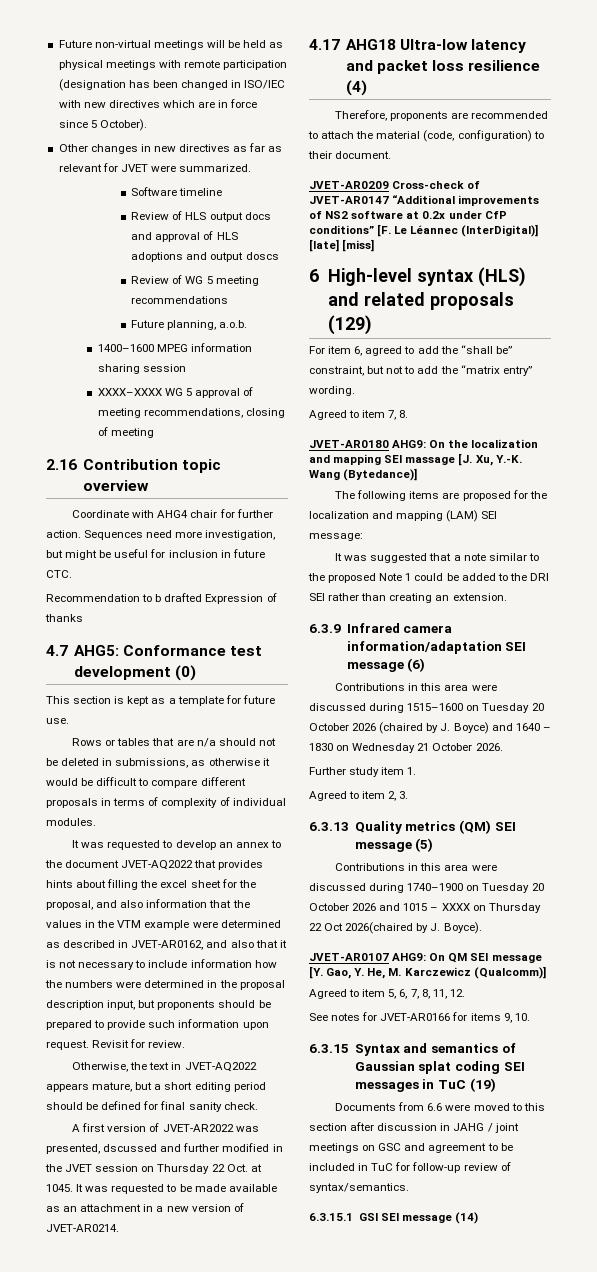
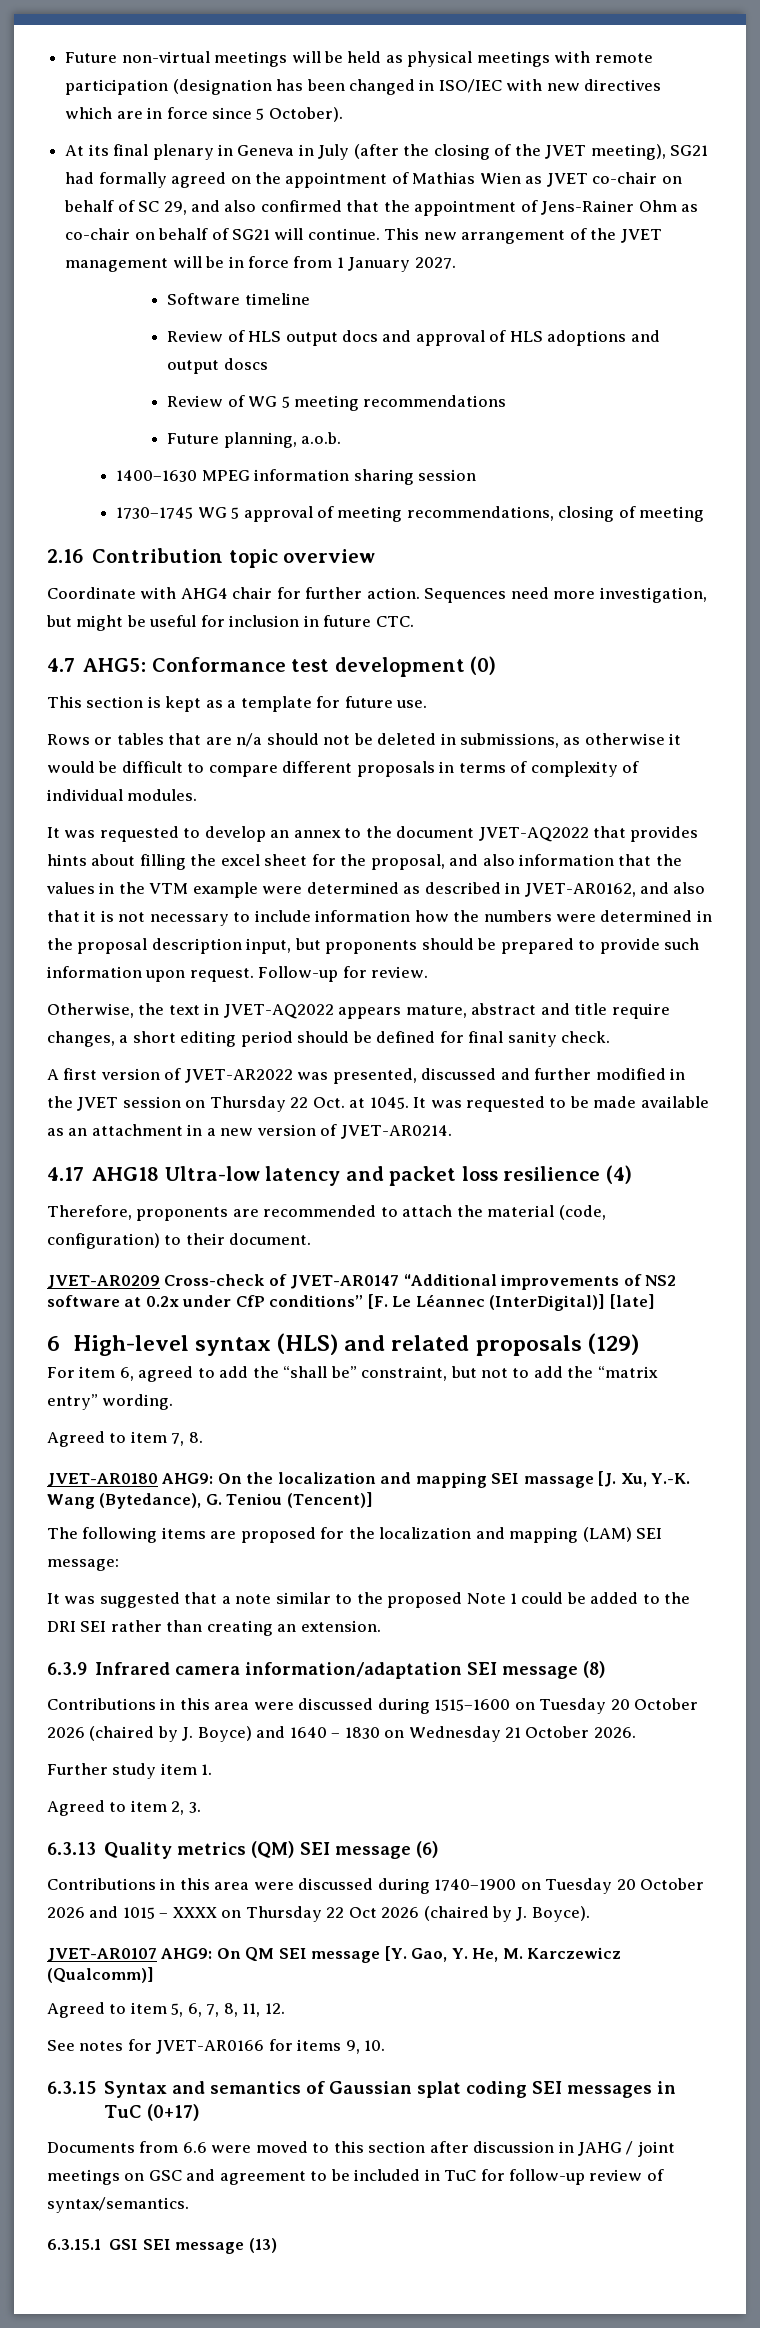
[58,143,283,154] [58,163,252,172] Other changes in new directives as far as relevant for JVET were summarized. -> [65,144,708,160] [65,172,682,188] [64,200,699,216] [65,228,662,244] [65,256,456,272] At its final plenary in Geneva in July (after the closing of the JVET meeting), SG21 had formally agreed on the appointment of Mathias Wien as JVET co-chair on behalf of SC 29, and also confirmed that the appointment of Jens-Rainer Ohm as co-chair on behalf of SG21 will continue. This new arrangement of the JVET management will be in force from 1 January 2027.
[97,344,154,352] 1400–1600 -> [116,470,198,482] 1400–1630
[97,388,162,396] XXXX–XXXX -> [116,507,194,519] 1730–1745
[46,593,277,604] [45,614,83,622] // Recommendation to b drafted Expression of thanks -> (414, 621) none
[92,1040,130,1048] Revisit -> [258,966,339,982] Follow-up
[135,1082,153,1090] but -> [471,1003,670,1019] [47,1031,115,1047] abstract and title require changes,
[103,1144,158,1152] dscussed -> [421,1068,497,1080] discussed
[342,239,375,252] [miss] -> (655, 1301) none
[343,468,418,481] (Bytedance)] -> [99,1492,373,1509] (Bytedance), G. Teniou (Tencent)]
[407,658,426,672] (6) -> [583,1661,607,1678] (8)
[415,838,434,852] (5) -> [416,1841,440,1858] (6)
[345,922,414,934] 2026(chaired -> [381,1906,489,1921] 2026 (chaired
[469,1078,496,1092] (19) -> [147,2104,201,2121] (0+17)
[455,1212,479,1224] (14) -> [248,2238,277,2253] (13)

